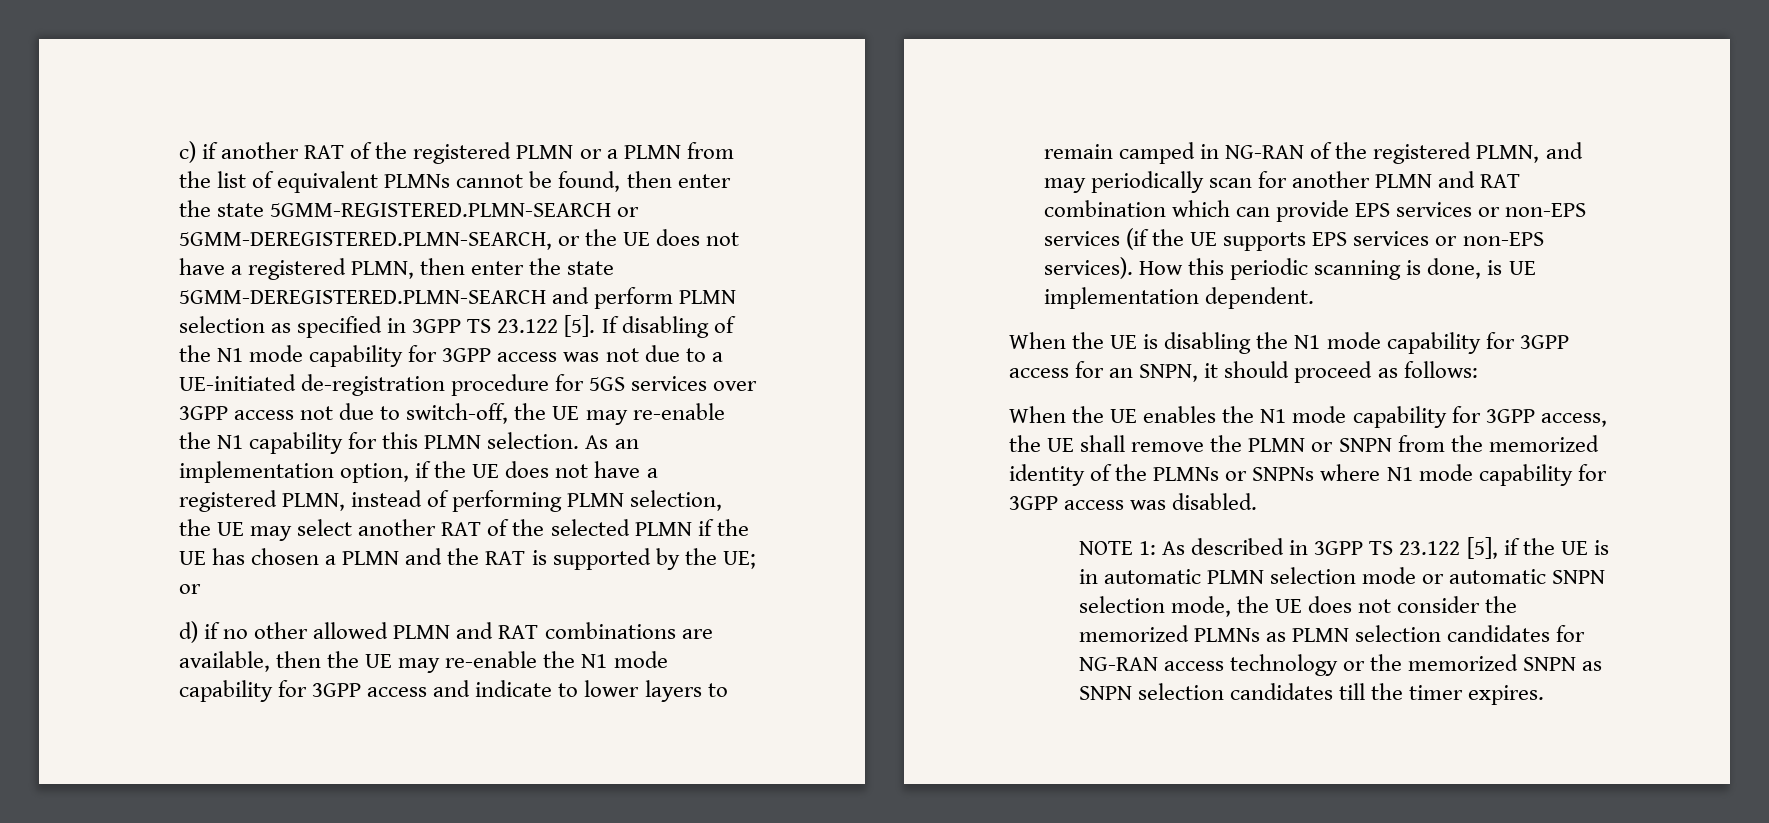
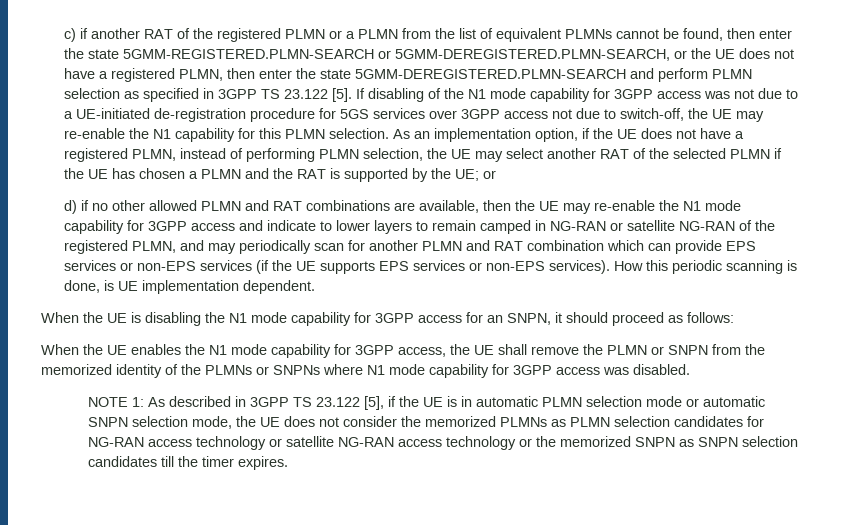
(1305, 152) none -> [610,220,736,231] or satellite NG-RAN
(1366, 666) none -> [285,436,532,450] satellite NG-RAN access technology or

